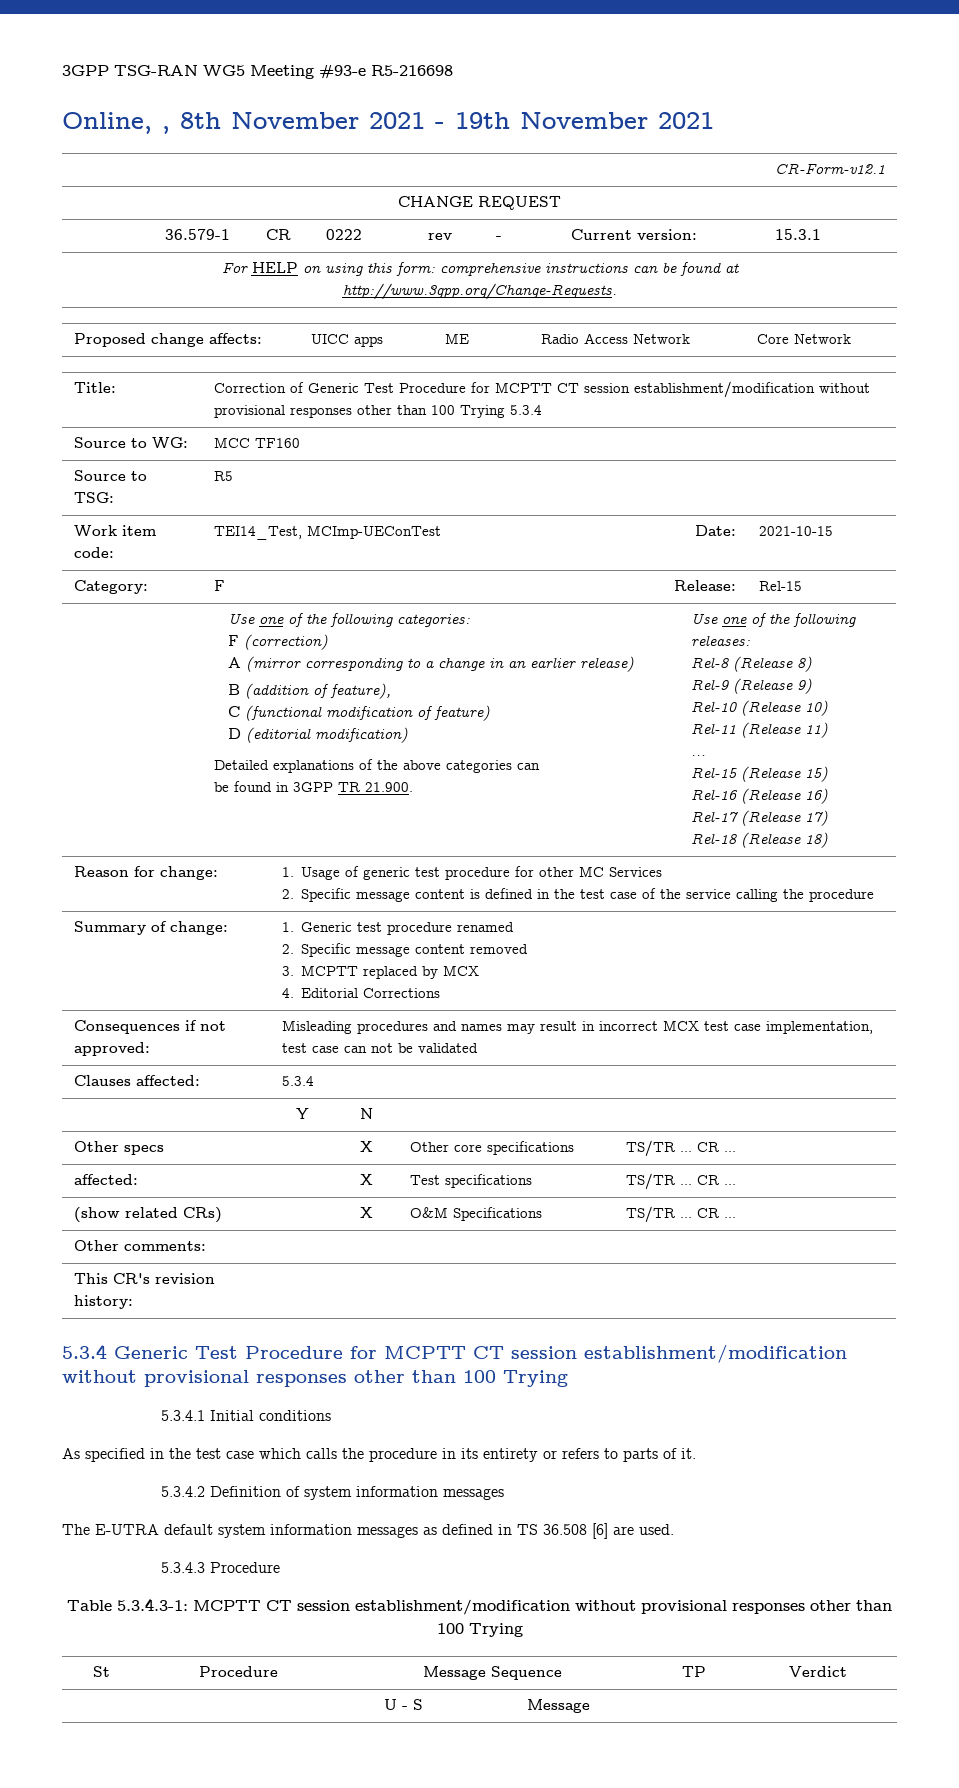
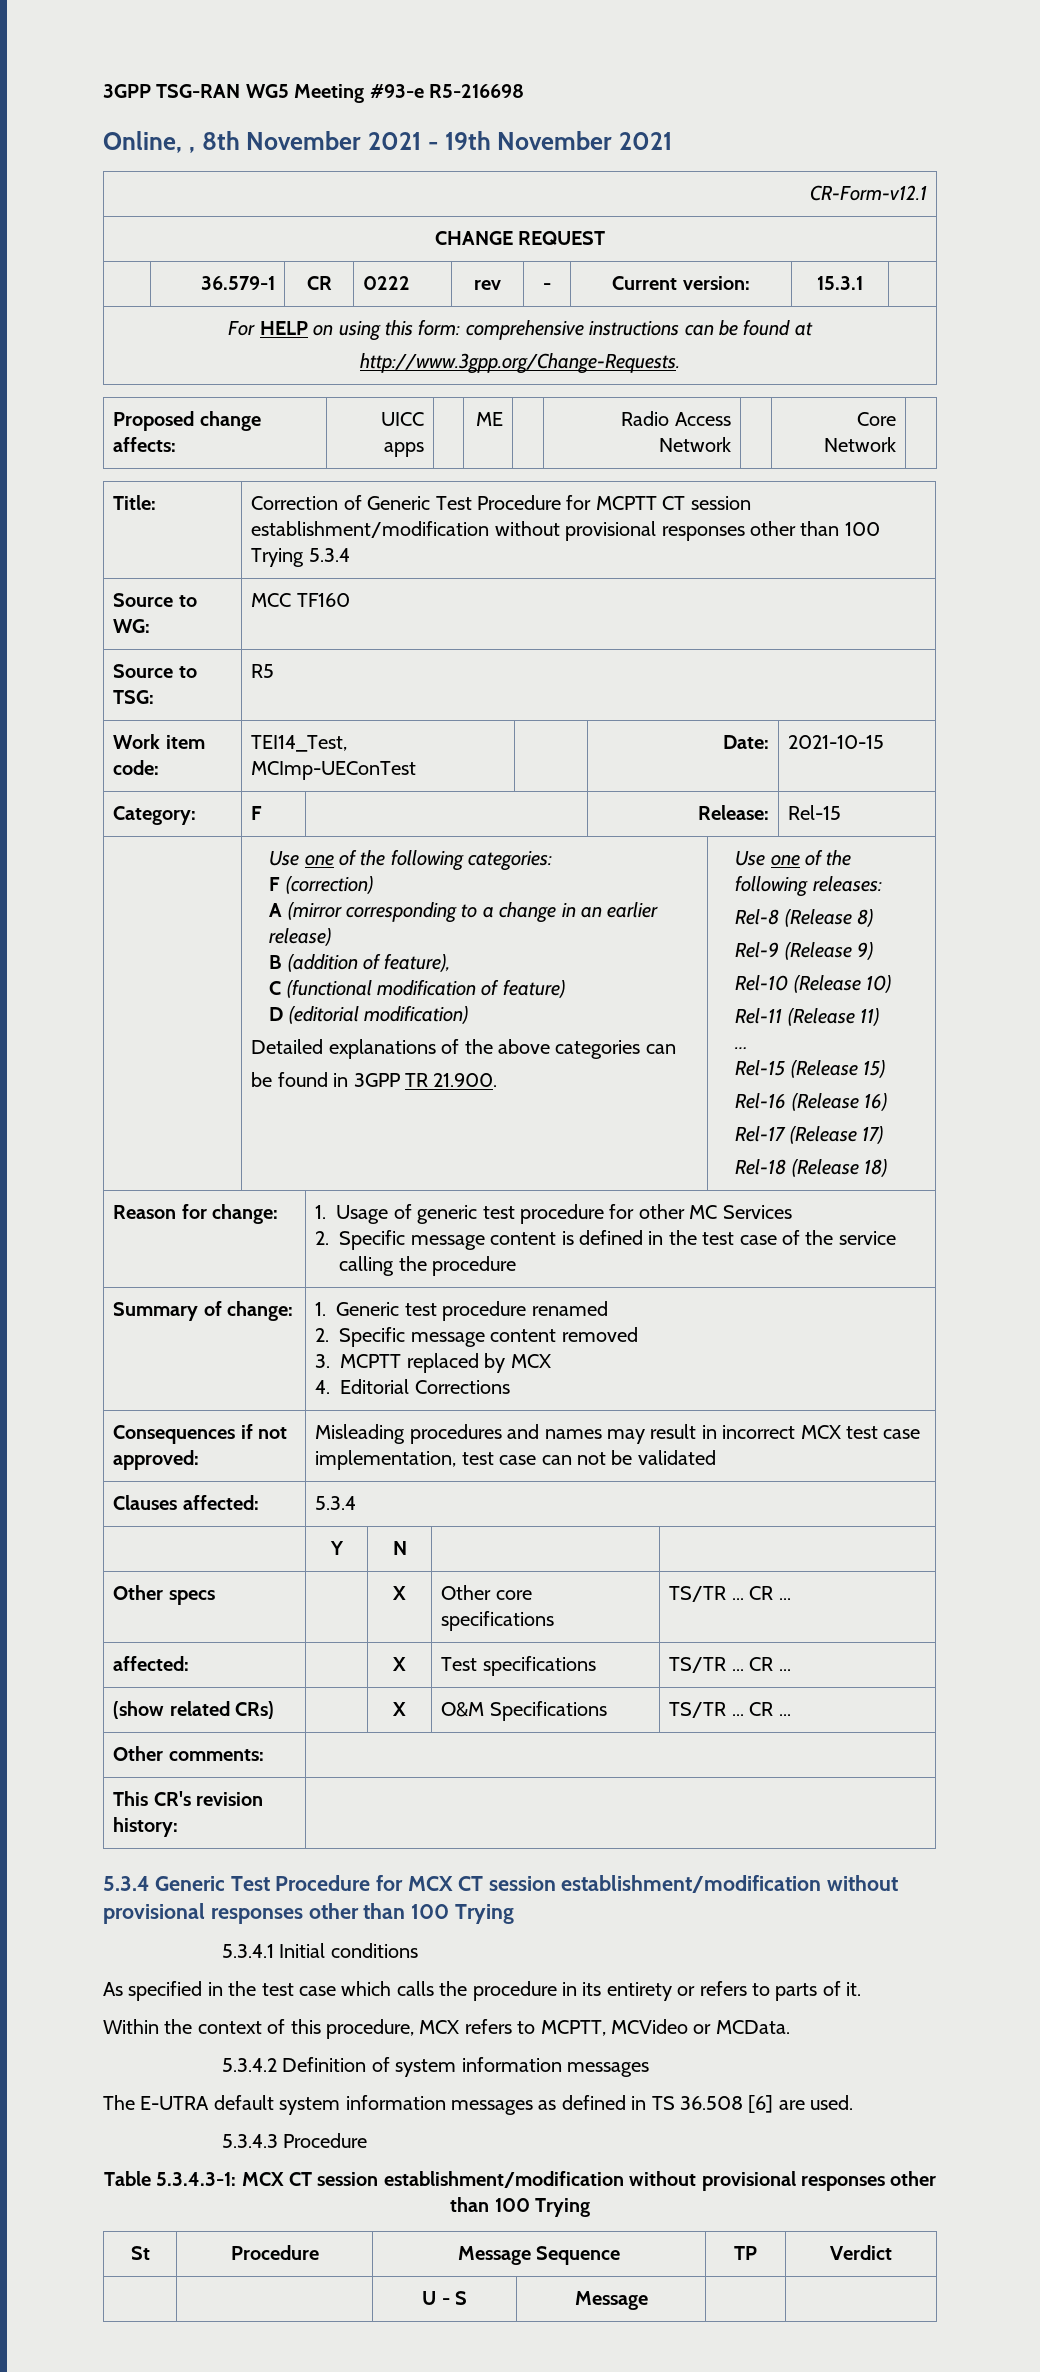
[384,1346,466,1359] MCPTT -> [408,1876,454,1891] MCX
(696, 1453) none -> [103,2019,790,2039] // Within the context of this procedure, MCX refers to MCPTT, MCVideo or MCData.
[193,1600,261,1611] MCPTT -> [241,2172,284,2186] MCX

